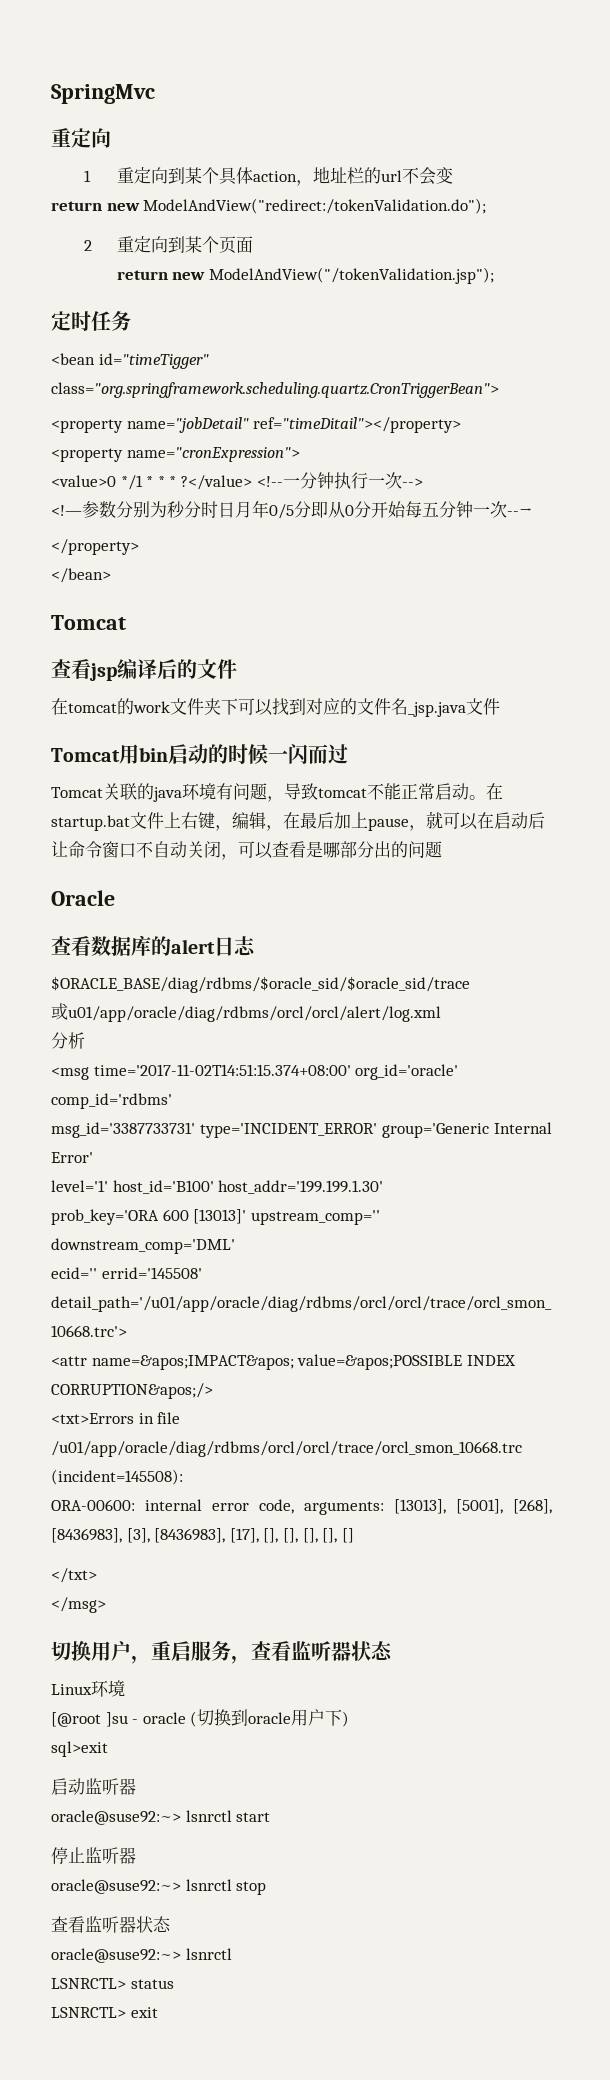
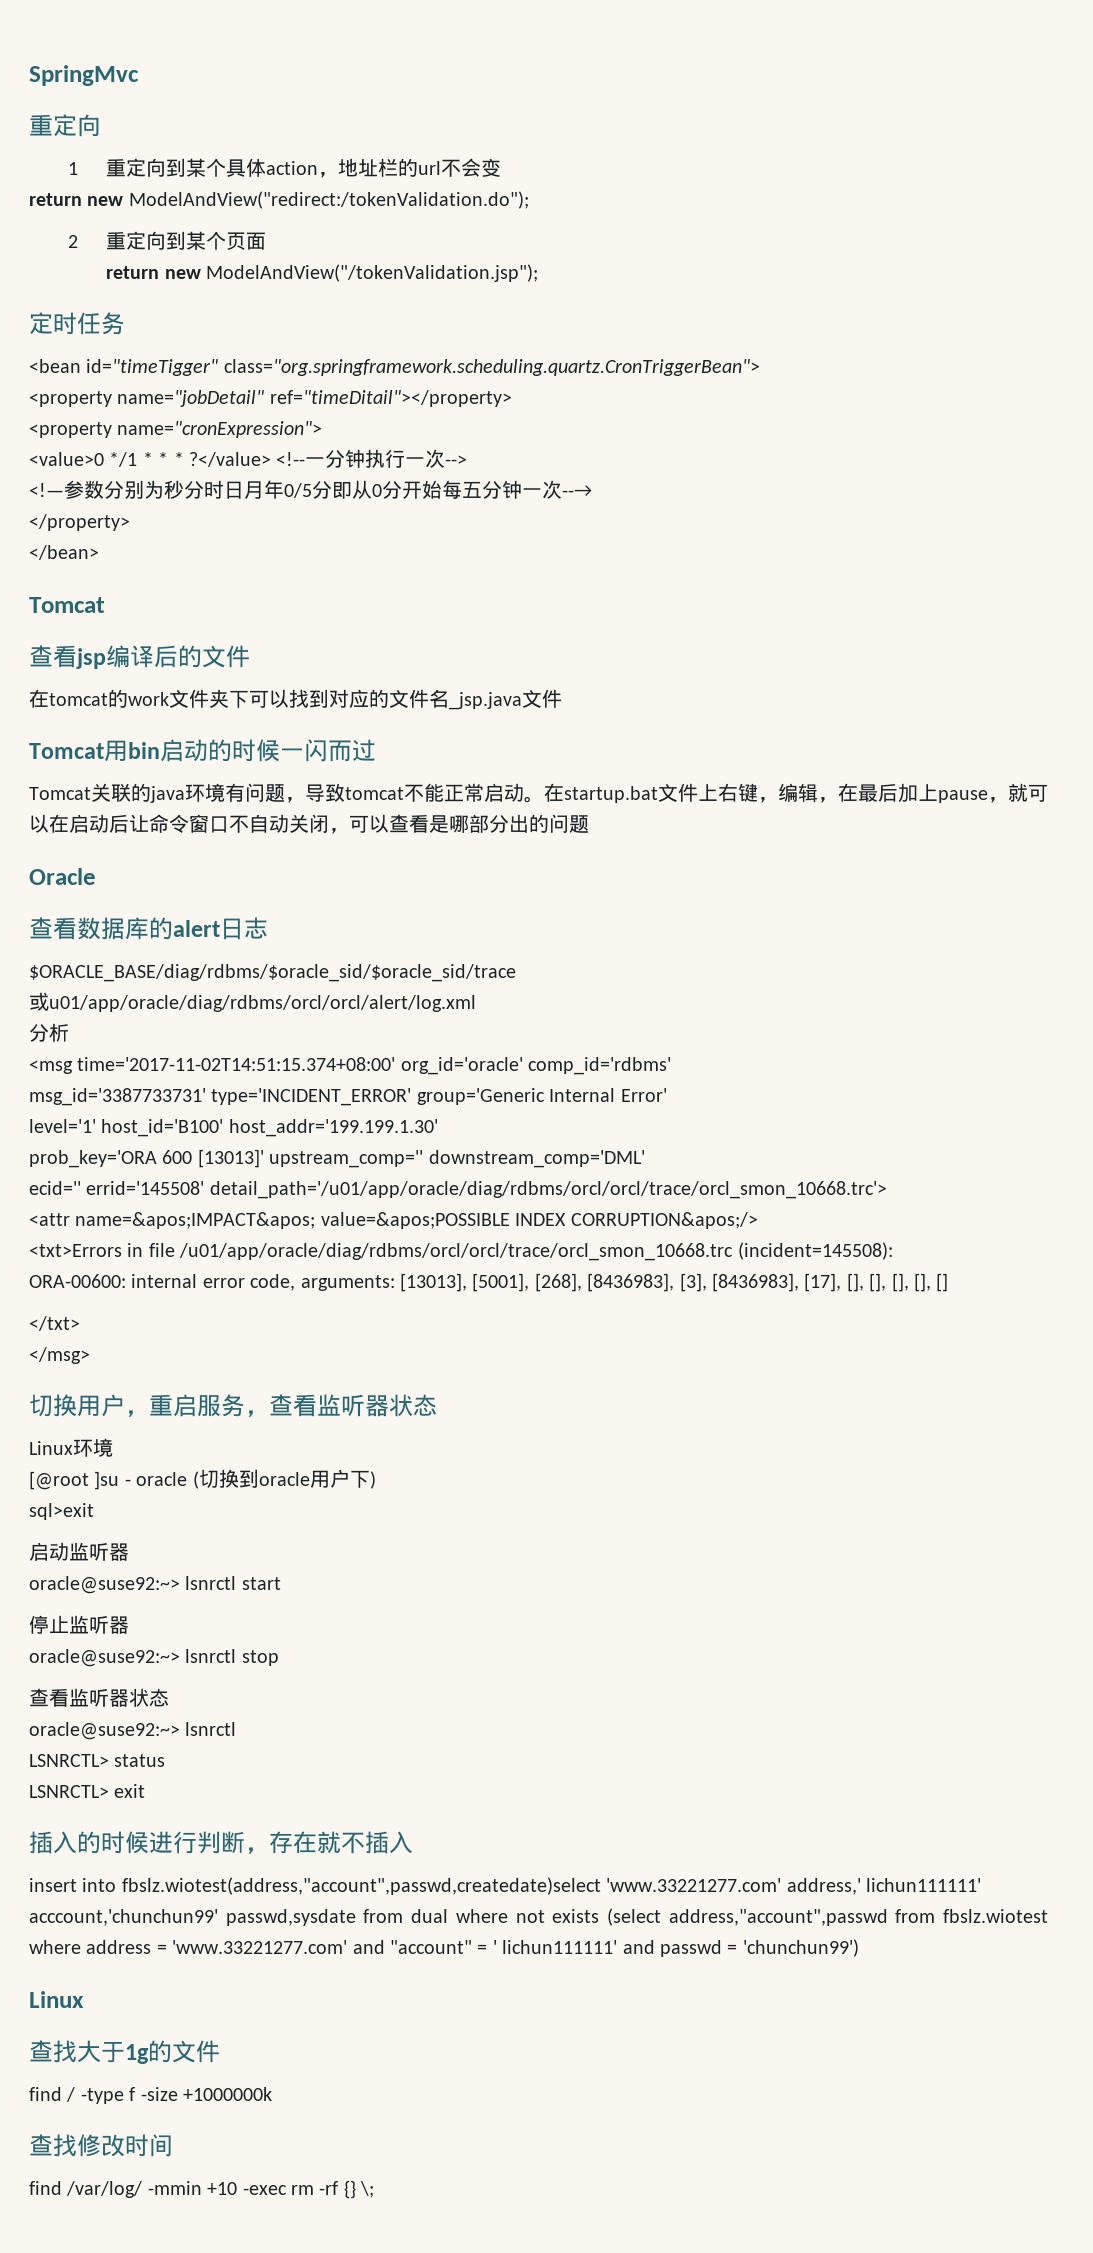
(158, 2012) none -> [29,1831,413,1854] [29,1877,981,1895] [29,1908,1049,1926] [29,1939,859,1957] [29,1991,84,2008] [29,2040,220,2064] [29,2087,272,2104] [29,2134,173,2157] [29,2180,375,2199] // 插入的时候进行判断，存在就不插入 // insert into fbslz.wiotest(address,"account",passwd,createdate)select 'www.33221277.com' address,' lichun111111' acccount,'chunchun99' passwd,sysdate from dual where not exists (select address,"account",passwd from fbslz.wiotest where address = 'www.33221277.com' and "account" = ' lichun111111' and passwd = 'chunchun99') // Linux // 查找大于1g的文件 // find / -type f -size +1000000k // 查找修改时间 // find /var/log/ -mmin +10 -exec rm -rf {} \;

